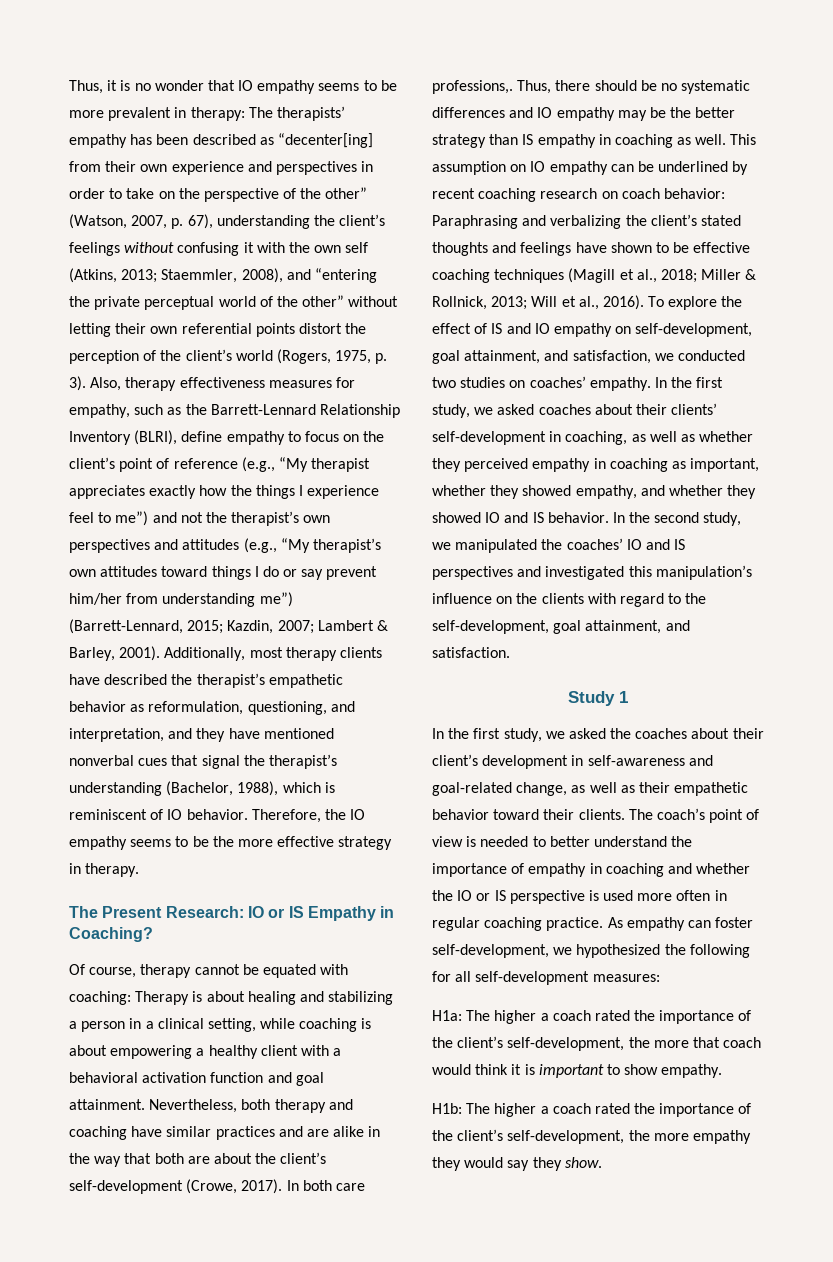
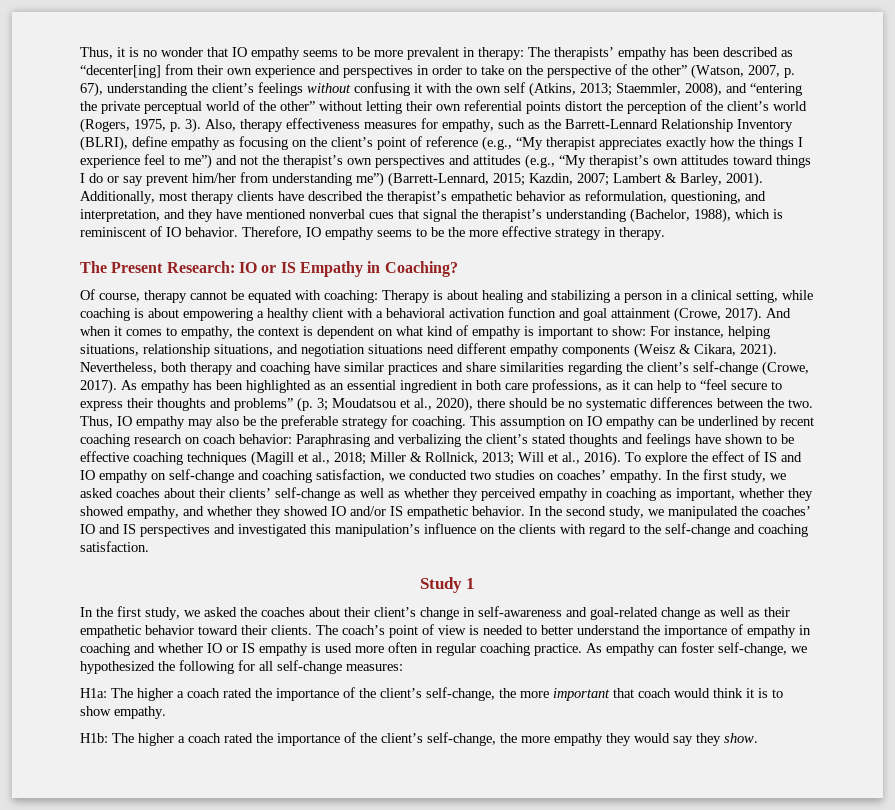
[287,431,339,442] to focus -> [223,136,288,150] as focusing
[324,809,346,820] the -> (302, 232) none
[69,1099,145,1110] attainment. -> [611,307,791,322] [80,325,770,339] [80,343,777,358] attainment (Crowe, 2017). And when it comes to empathy, the context is dependent on what kind of empathy is important to show: For instance, helping situations, relationship situations, and negotiation situations need different empathy components (Weisz & Cikara, 2021).
[306,1126,381,1137] [69,1152,327,1167] [69,1179,365,1194] [432,80,552,94] are alike in the way that both are about the client’s self-development (Crowe, 2017). In both care professions,. Thus, -> [466,361,809,376] [80,379,782,394] [80,397,473,412] share similarities regarding the client’s self-change (Crowe, 2017). As empathy has been highlighted as an essential ingredient in both care professions, as it can help to “feel secure to express their thoughts and problems” (p. 3; Moudatsou et al., 2020),
[509,107,534,118] and -> [717,398,813,408] [80,416,113,428] between the two. Thus,
[649,107,736,118] [432,134,727,148] be the better strategy than IS empathy in coaching as well. -> [216,415,466,429] also be the preferable strategy for coaching.
[635,323,753,337] [432,350,569,364] self-development, goal attainment, and -> [169,469,312,483] self-change and coaching
[432,431,628,445] self-development in coaching, -> [275,487,340,501] self-change
[504,512,544,523] and IS -> [350,506,468,519] and/or IS empathetic
[432,620,690,634] self-development, goal attainment, and -> [665,523,808,537] self-change and coaching
[482,755,569,769] development -> [420,607,459,620] change
[516,782,568,796] change, -> [661,607,700,620] change
[432,890,585,904] the IO or IS perspective -> [207,643,308,656] IO or IS empathy
[432,944,549,958] self-development, -> [718,642,787,656] self-change,
[475,971,590,985] self-development -> [277,660,342,674] self-change
[507,1037,689,1051] self-development, the more -> [426,687,610,701] self-change, the more important
[538,1064,604,1078] important -> (768, 693) none
[507,1130,625,1144] self-development, -> [427,732,496,746] self-change,

